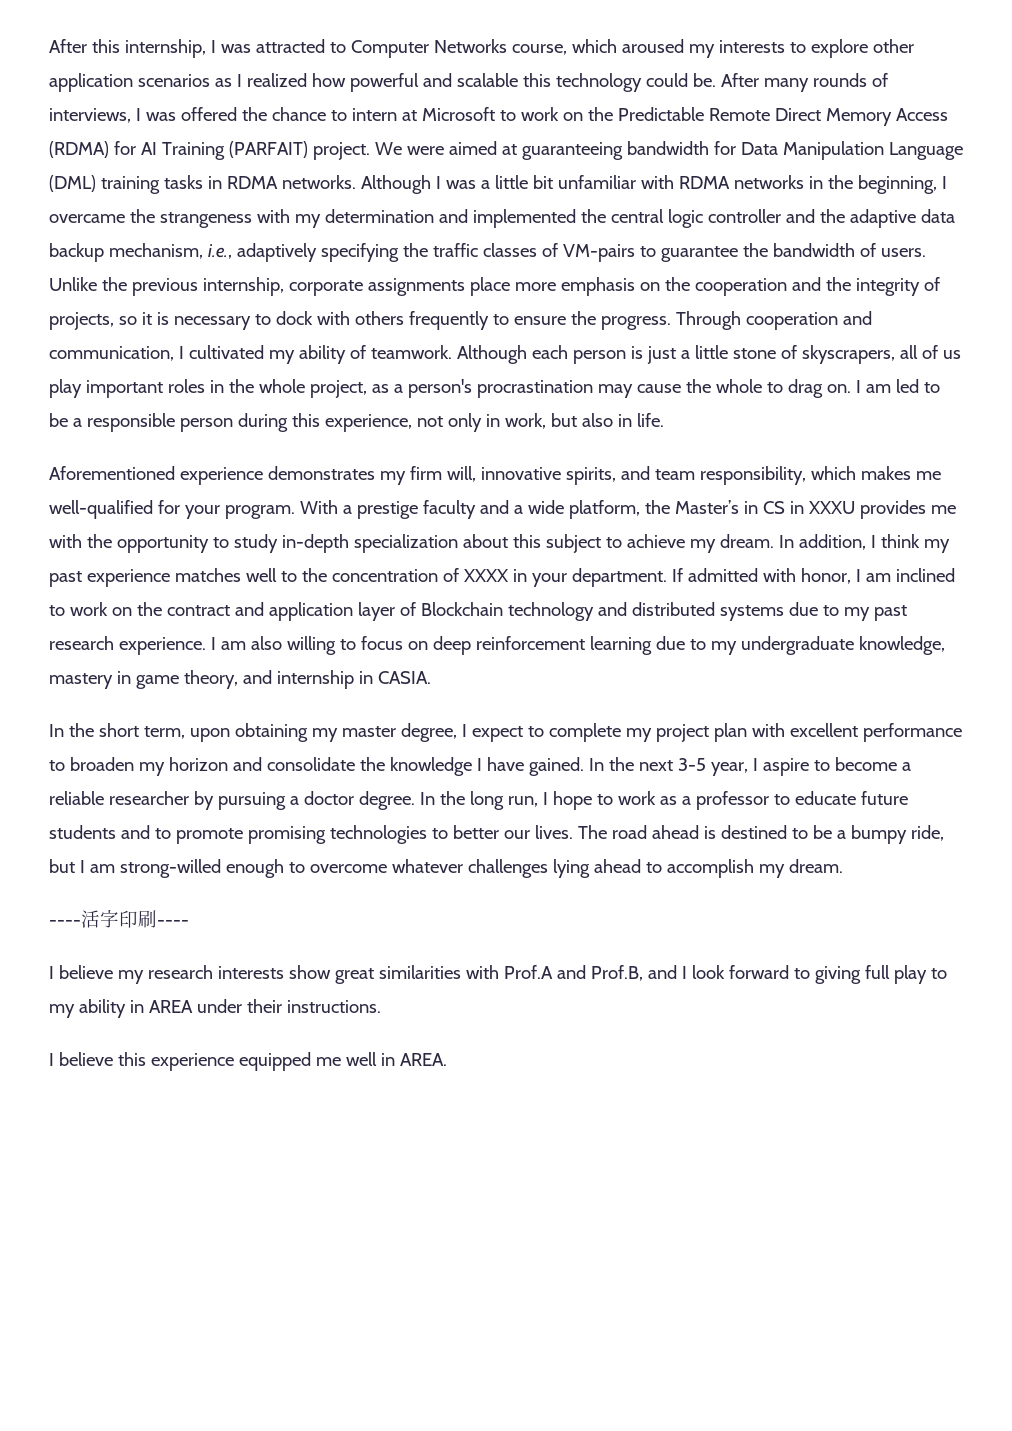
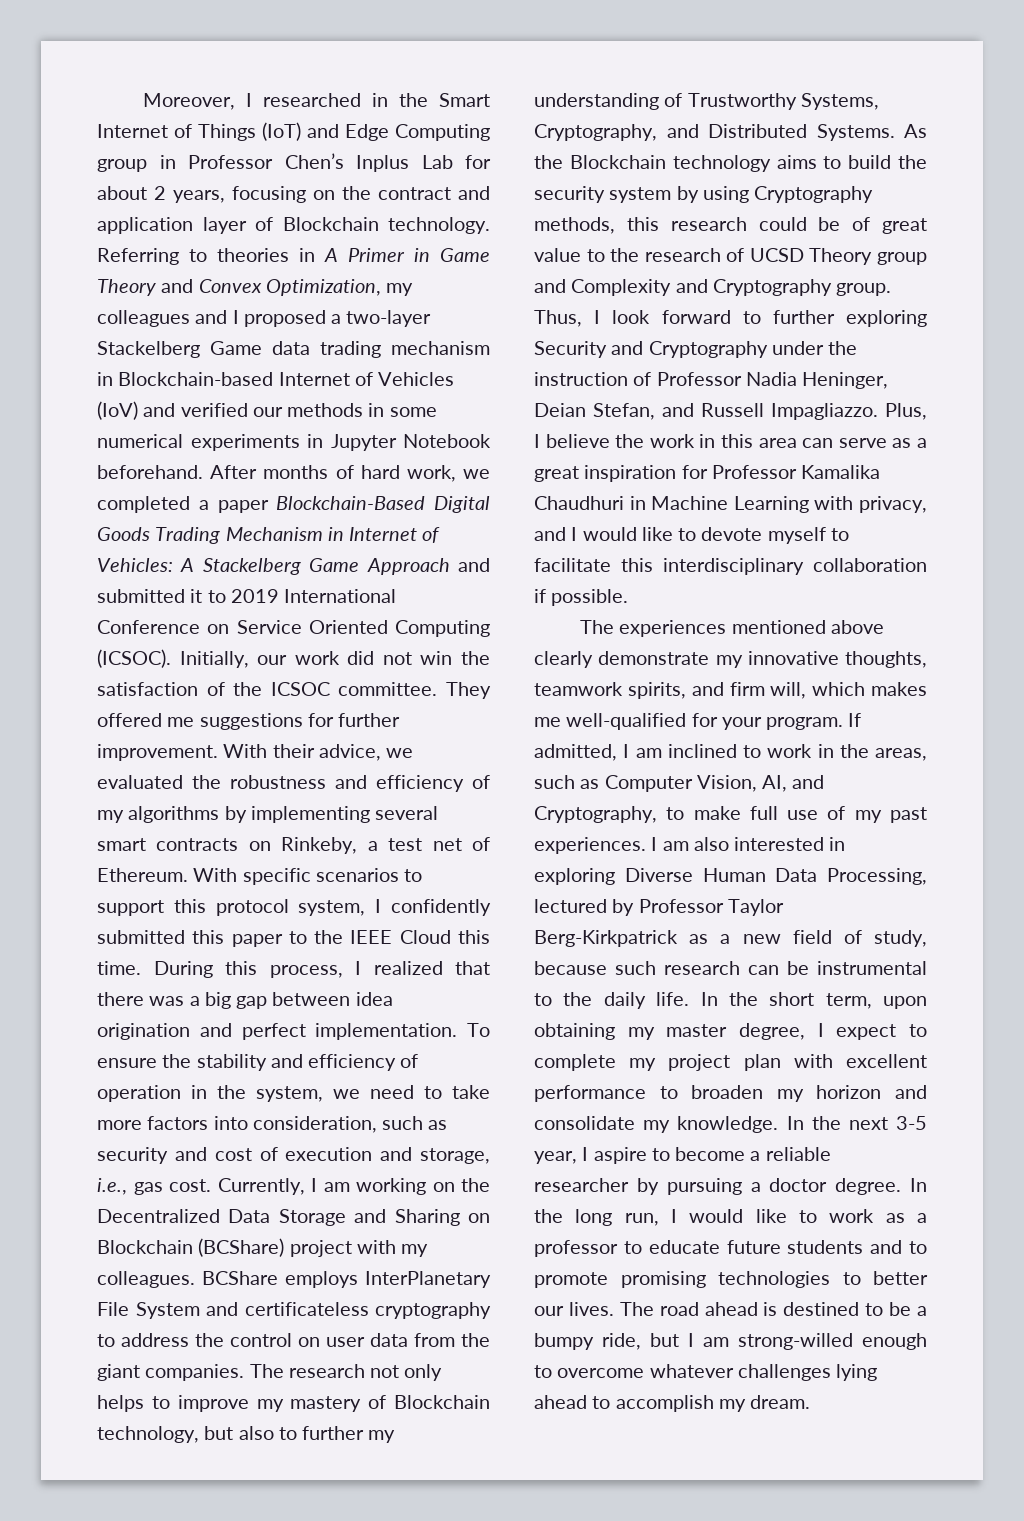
[49,39,914,58] [49,73,888,92] [49,107,948,126] [49,141,963,160] [49,175,947,194] [49,209,955,228] [49,243,926,262] [49,277,940,296] [49,311,872,330] [49,345,961,364] [49,379,940,398] [49,413,664,432] [49,466,941,485] [49,500,956,519] [49,534,950,553] [49,568,955,587] [49,602,108,616] After this internship, I was attracted to Computer Networks course, which aroused my interests to explore other application scenarios as I realized how powerful and scalable this technology could be. After many rounds of interviews, I was offered the chance to intern at Microsoft to work on the Predictable Remote Direct Memory Access (RDMA) for AI Training (PARFAIT) project. We were aimed at guaranteeing bandwidth for Data Manipulation Language (DML) training tasks in RDMA networks. Although I was a little bit unfamiliar with RDMA networks in the beginning, I overcame the strangeness with my determination and implemented the central logic controller and the adaptive data backup mechanism, i.e., adaptively specifying the traffic classes of VM-pairs to guarantee the bandwidth of users. Unlike the previous internship, corporate assignments place more emphasis on the cooperation and the integrity of projects, so it is necessary to dock with others frequently to ensure the progress. Through cooperation and communication, I cultivated my ability of teamwork. Although each person is just a little stone of skyscrapers, all of us play important roles in the whole project, as a person's procrastination may cause the whole to drag on. I am led to be a responsible person during this experience, not only in work, but also in life. // Aforementioned experience demonstrates my firm will, innovative spirits, and team responsibility, which makes me well-qualified for your program. With a prestige faculty and a wide platform, the Master’s in CS in XXXU provides me with the opportunity to study in-depth specialization about this subject to achieve my dream. In addition, I think my past experience matches well to the concentration of XXXX in your department. If admitted with honor, I am inclined to work -> [143,93,491,110] [97,122,490,141] [97,153,491,172] [97,186,306,203] Moreover, I researched in the Smart Internet of Things (IoT) and Edge Computing group in Professor Chen’s Inplus Lab for about 2 years, focusing
[507,602,907,621] [49,636,945,655] [49,670,431,689] technology and distributed systems due to my past research experience. I am also willing to focus on deep reinforcement learning due to my undergraduate knowledge, mastery in game theory, and internship in CASIA. // -> [388,217,490,234] [97,248,490,265] [97,279,414,296] [97,310,432,327] [97,341,490,358] [97,372,455,386] [97,401,437,420] [97,434,491,451] [97,465,491,482] [97,496,490,513] [97,527,441,544] [97,558,490,575] [97,589,397,603] [97,620,490,637] [97,649,490,668] [97,682,491,699] [97,713,401,730] [97,744,414,761] [97,775,490,792] [97,806,439,823] [97,837,491,854] [97,868,423,885] [97,899,491,916] [97,930,490,947] [97,961,490,978] [97,992,393,1009] [97,1023,490,1040] [97,1054,419,1071] [97,1085,490,1102] [97,1116,448,1133] [97,1147,490,1164] [97,1178,490,1195] [97,1209,490,1226] [97,1238,429,1257] [97,1271,491,1288] [97,1302,491,1319] [97,1333,490,1347] [97,1364,443,1381] [97,1395,490,1412] [97,1426,396,1443] [534,93,879,110] [534,124,927,141] [534,155,927,172] [534,186,874,203] [534,217,927,234] [534,248,927,265] [534,279,892,296] [534,310,927,327] [534,341,858,358] [534,372,889,389] [534,403,927,420] [534,434,928,448] [534,465,881,482] [534,496,927,513] [534,527,849,544] [534,558,927,575] [534,589,629,606] [580,620,884,637] [534,651,927,668] [534,682,927,699] [534,713,862,730] [534,744,927,761] [534,775,825,792] [534,806,927,823] [534,837,846,854] [534,868,927,885] [534,899,784,916] [534,930,927,947] [534,961,927,975] [534,992,690,1009] technology. Referring to theories in A Primer in Game Theory and Convex Optimization, my colleagues and I proposed a two-layer Stackelberg Game data trading mechanism in Blockchain-based Internet of Vehicles (IoV) and verified our methods in some numerical experiments in Jupyter Notebook beforehand. After months of hard work, we completed a paper Blockchain-Based Digital Goods Trading Mechanism in Internet of Vehicles: A Stackelberg Game Approach and submitted it to 2019 International Conference on Service Oriented Computing (ICSOC). Initially, our work did not win the satisfaction of the ICSOC committee. They offered me suggestions for further improvement. With their advice, we evaluated the robustness and efficiency of my algorithms by implementing several smart contracts on Rinkeby, a test net of Ethereum. With specific scenarios to support this protocol system, I confidently submitted this paper to the IEEE Cloud this time. During this process, I realized that there was a big gap between idea origination and perfect implementation. To ensure the stability and efficiency of operation in the system, we need to take more factors into consideration, such as security and cost of execution and storage, i.e., gas cost. Currently, I am working on the Decentralized Data Storage and Sharing on Blockchain (BCShare) project with my colleagues. BCShare employs InterPlanetary File System and certificateless cryptography to address the control on user data from the giant companies. The research not only helps to improve my mastery of Blockchain technology, but also to further my understanding of Trustworthy Systems, Cryptography, and Distributed Systems. As the Blockchain technology aims to build the security system by using Cryptography methods, this research could be of great value to the research of UCSD Theory group and Complexity and Cryptography group. Thus, I look forward to further exploring Security and Cryptography under the instruction of Professor Nadia Heninger, Deian Stefan, and Russell Impagliazzo. Plus, I believe the work in this area can serve as a great inspiration for Professor Kamalika Chaudhuri in Machine Learning with privacy, and I would like to devote myself to facilitate this interdisciplinary collaboration if possible. // The experiences mentioned above clearly demonstrate my innovative thoughts, teamwork spirits, and firm will, which makes me well-qualified for your program. If admitted, I am inclined to work in the areas, such as Computer Vision, AI, and Cryptography, to make full use of my past experiences. I am also interested in exploring Diverse Human Data Processing, lectured by Professor Taylor Berg-Kirkpatrick as a new field of study, because such research can be instrumental to the daily life.
[359,757,584,776] the knowledge I have gained. -> [643,1116,779,1133] my knowledge.
[552,791,592,810] hope -> [689,1209,787,1223] would like
[49,909,189,928] [49,965,947,984] [49,999,381,1018] [49,1052,447,1071] // ----活字印刷---- // I believe my research interests show great similarities with Prof.A and Prof.B, and I look forward to giving full play to my ability in AREA under their instructions. // I believe this experience equipped me well in AREA. -> (811, 1402) none

